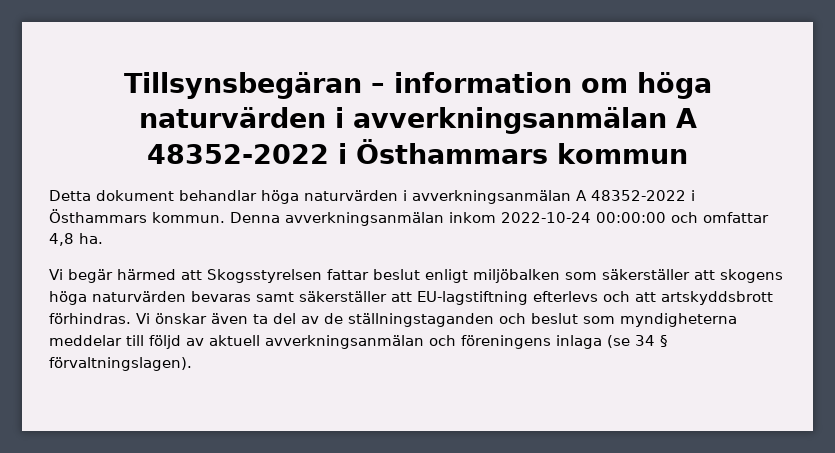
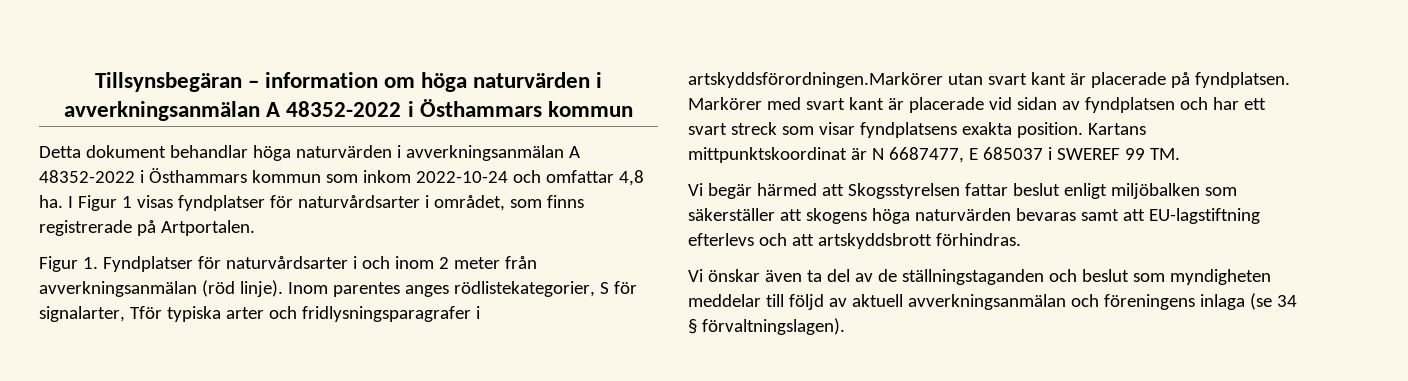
[152,212,444,226] kommun. Denna avverkningsanmälan -> [251,170,358,183] kommun som
[596,212,666,223] 00:00:00 -> (508, 177) none
(103, 238) none -> [67,195,584,211] [39,220,255,236] [39,256,537,272] [39,280,637,297] [39,306,480,322] [688,72,1290,88] [688,97,1266,113] [688,122,1146,138] [688,147,1180,163] I Figur 1 visas fyndplatser för naturvårdsarter i området, som finns registrerade på Artportalen. // Figur 1. Fyndplatser för naturvårdsarter i och inom 2 meter från avverkningsanmälan (röd linje). Inom parentes anges rödlistekategorier, S för signalarter, Tför typiska arter och fridlysningsparagrafer i artskyddsförordningen.Markörer utan svart kant är placerade på fyndplatsen. Markörer med svart kant är placerade vid sidan av fyndplatsen och har ett svart streck som visar fyndplatsens exakta position. Kartans mittpunktskoordinat är N 6687477, E 685037 i SWEREF 99 TM.
[299,291,387,302] säkerställer -> (1119, 215) none
(131, 318) none -> (1021, 239) //
[620,313,737,327] myndigheterna -> [1169,269,1271,285] myndigheten

